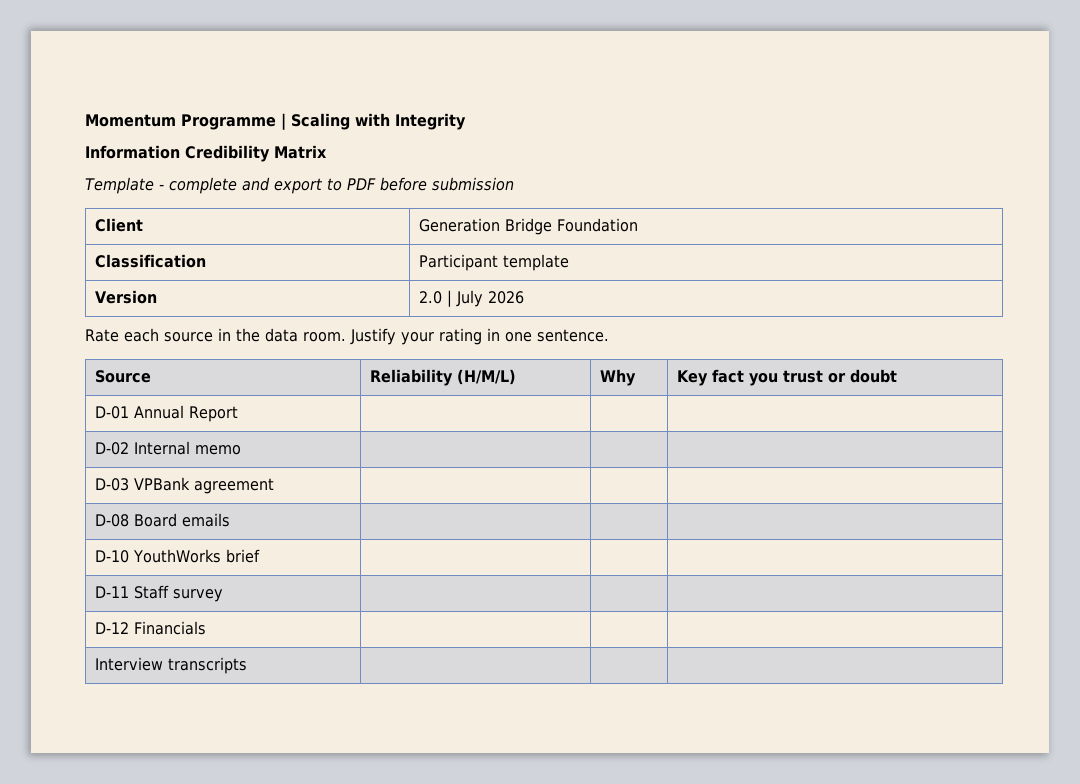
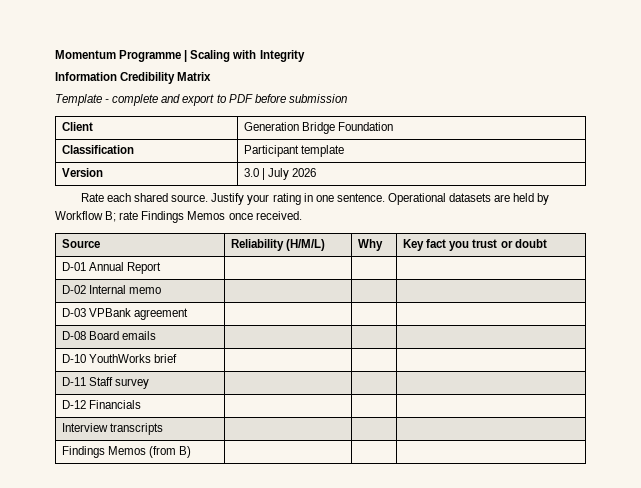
[419,291,443,304] 2.0 -> [244,168,260,177] 3.0
[164,328,346,342] source in the data room. -> [134,193,209,202] shared source.
(609, 335) none -> [387,193,550,205] [55,211,302,223] Operational datasets are held by Workflow B; rate Findings Memos once received.
(248, 665) none -> [62,446,192,458] // Findings Memos (from B) | | |

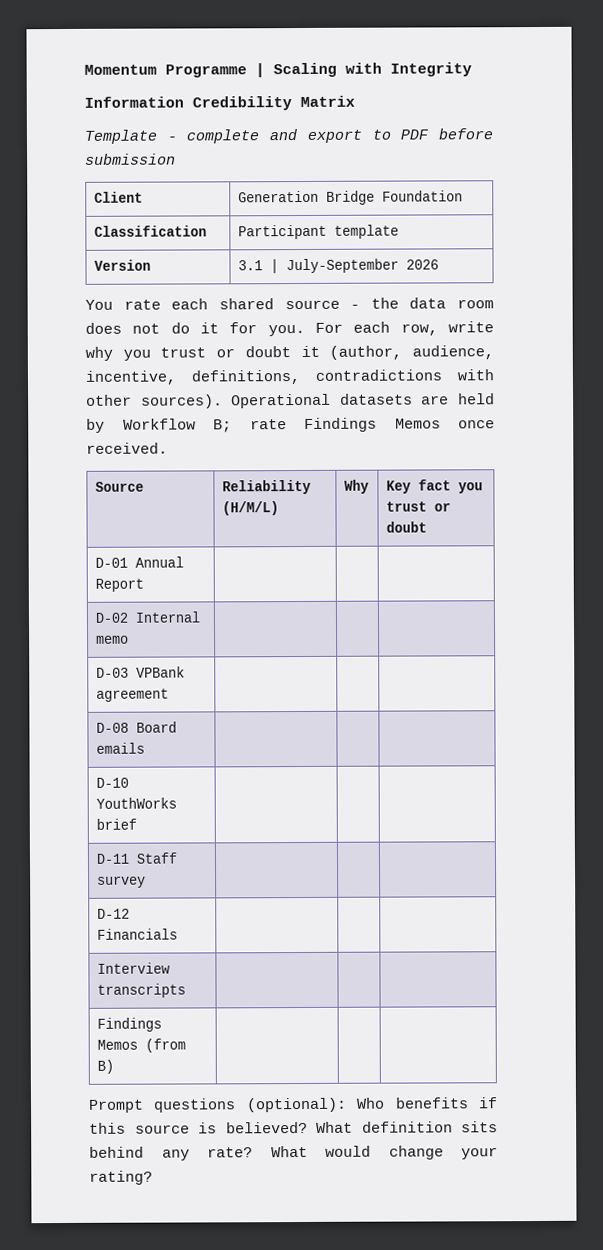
[244,168,317,180] [80,193,385,205] 3.0 | July 2026 // Rate each shared source. Justify your rating in one sentence. -> [237,258,439,274] [85,297,494,310] [85,321,494,337] [85,345,495,361] [85,369,494,385] [86,394,223,409] 3.1 | July-September 2026 // You rate each shared source - the data room does not do it for you. For each row, write why you trust or doubt it (author, audience, incentive, definitions, contradictions with other sources).
(192, 452) none -> [88,1097,498,1113] [89,1121,498,1134] [89,1145,498,1161] [89,1170,153,1185] // Prompt questions (optional): Who benefits if this source is believed? What definition sits behind any rate? What would change your rating?

